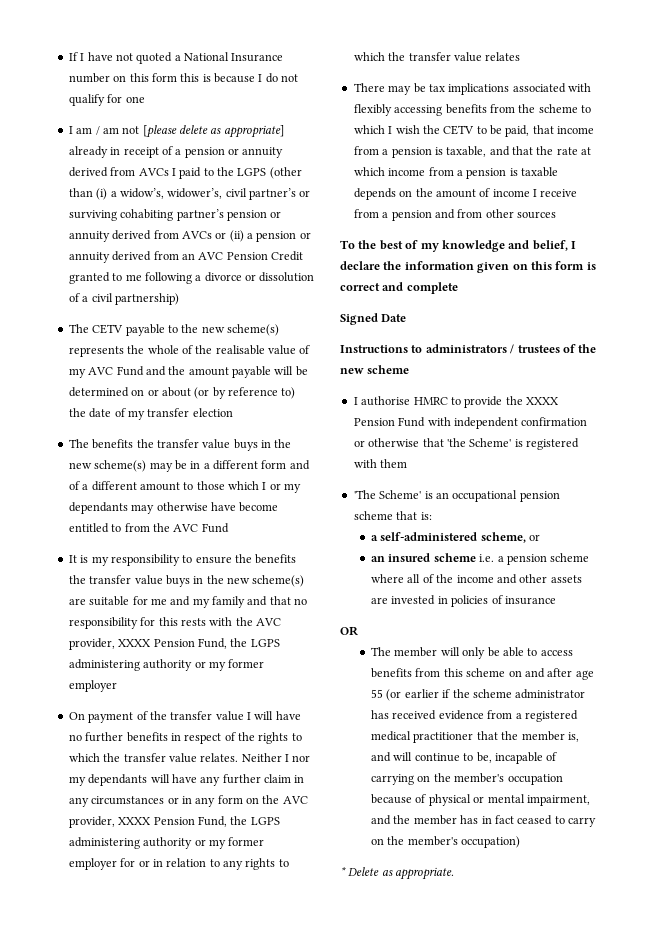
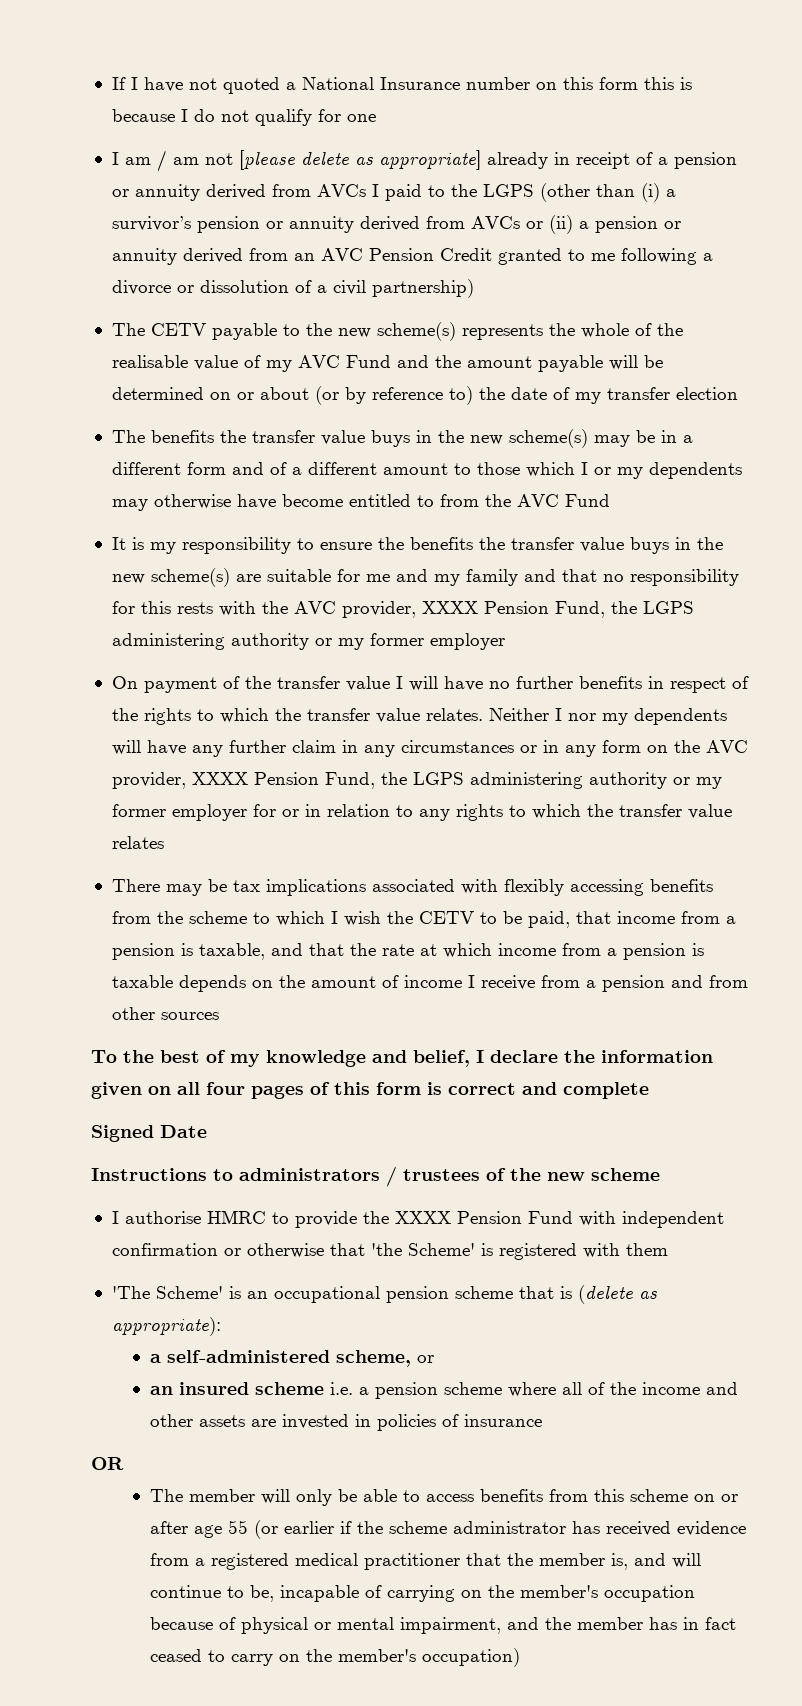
[119,188,311,200] [68,209,224,221] widow’s, widower’s, civil partner’s or surviving cohabiting partner’s -> [111,216,191,231] survivor’s
[68,502,128,514] dependants -> [648,462,742,479] dependents
[88,774,148,786] dependants -> [633,708,727,725] dependents
(528, 267) none -> [177,1082,330,1099] all four pages of
[420,512,432,520] is: -> [559,1285,657,1304] [111,1317,221,1336] is (delete as appropriate):
[524,668,545,678] and -> [720,1494,738,1502] or
[340,867,455,880] // * Delete as appropriate. -> (520, 1657) none

